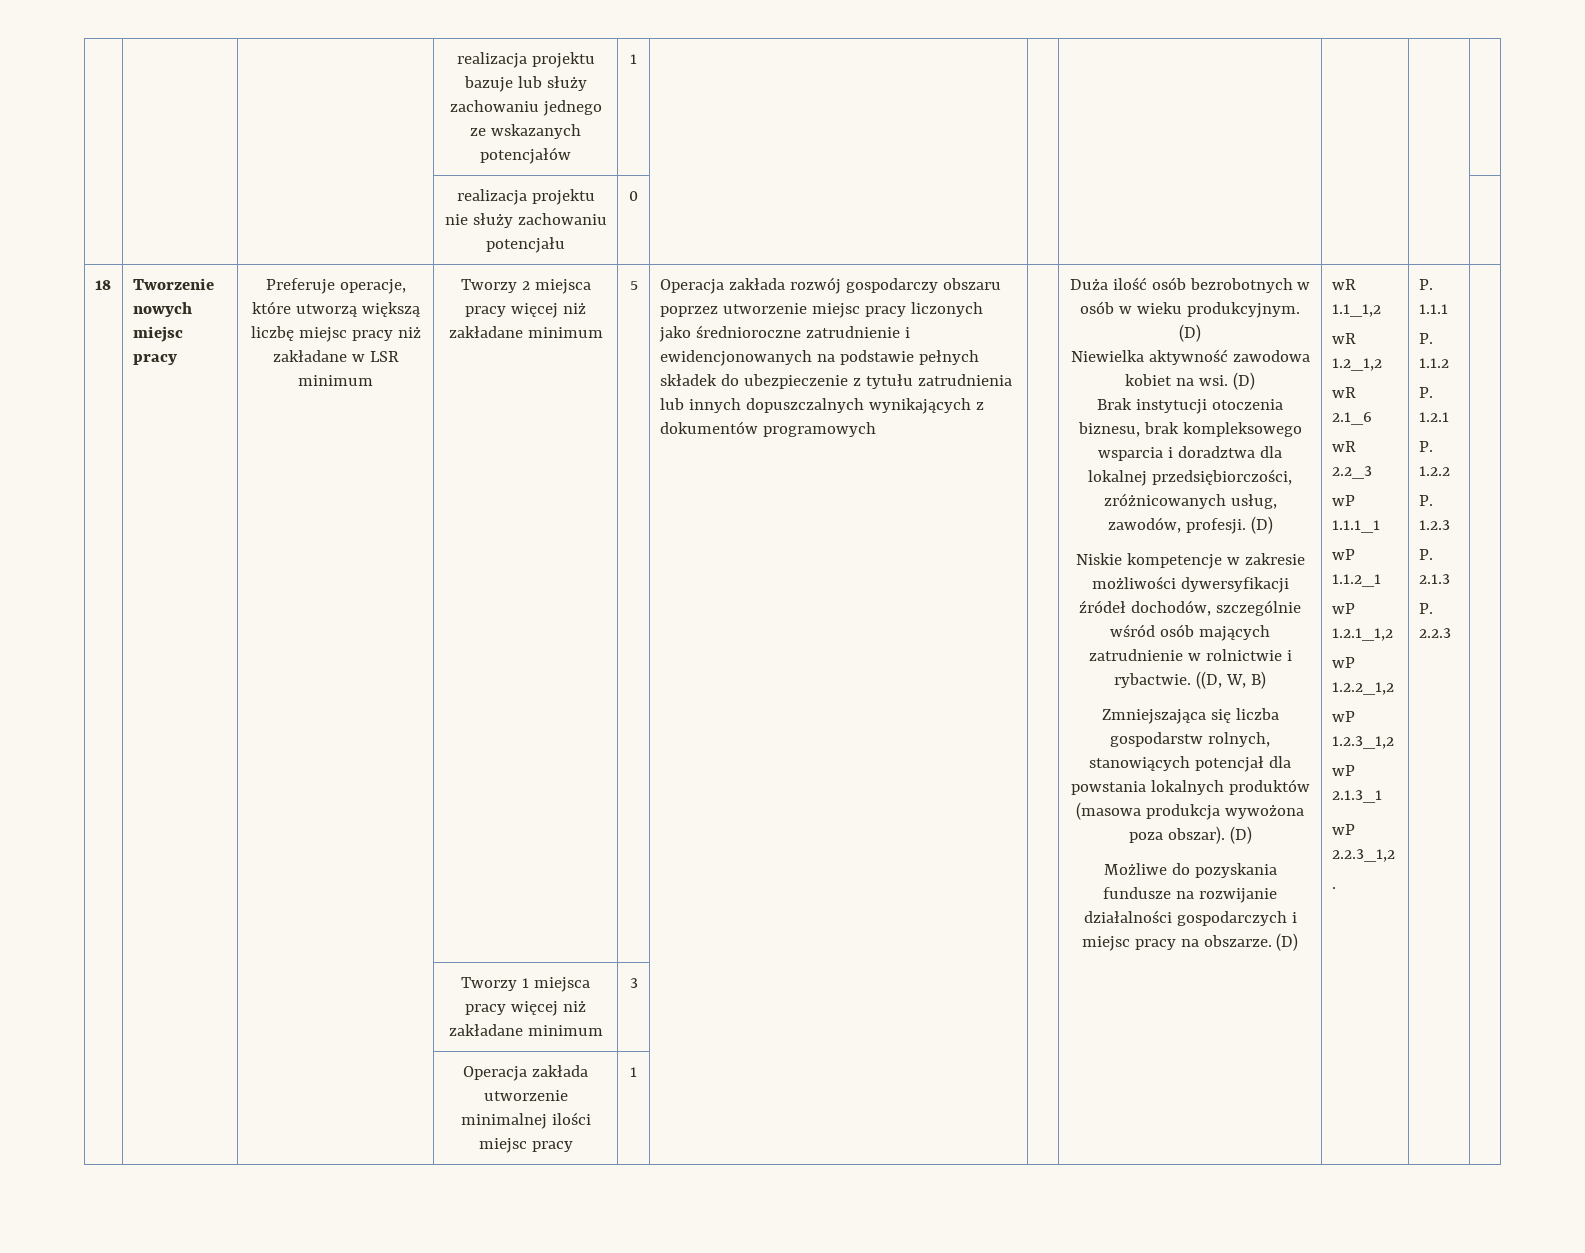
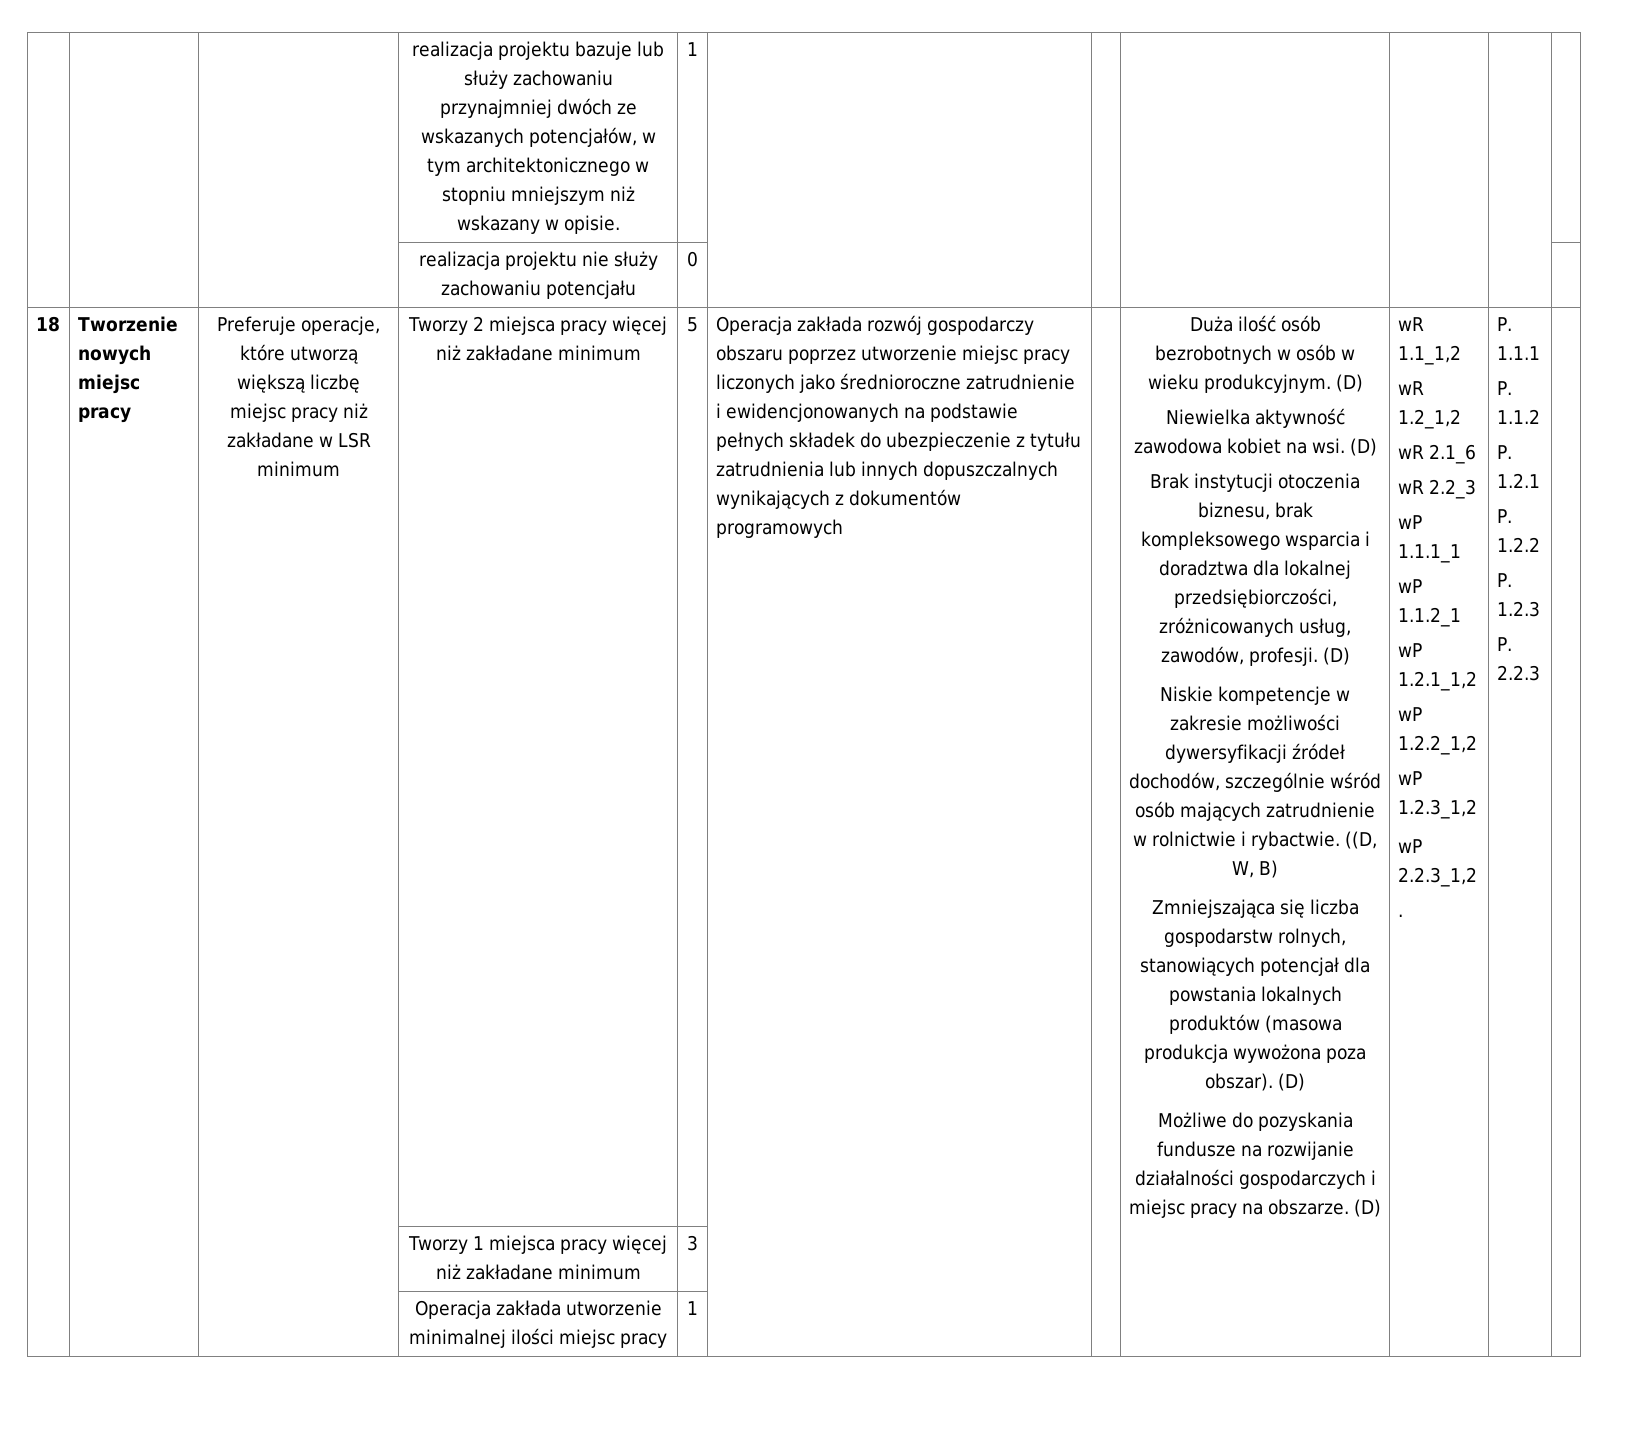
[542,100,602,116] [470,124,581,139] [480,147,571,164] jednego ze wskazanych potencjałów -> [439,98,637,118] [420,127,656,147] [426,157,649,176] [441,186,635,205] [456,215,620,234] przynajmniej dwóch ze wskazanych potencjałów, w tym architektonicznego w stopniu mniejszym niż wskazany w opisie.
[1331,765,1355,776] [1331,790,1382,803] // wP 2.1.3_1 -> (1477, 809) none
[1418,549,1433,560] [1418,574,1450,584] // P. 2.1.3 -> (1540, 609) none

